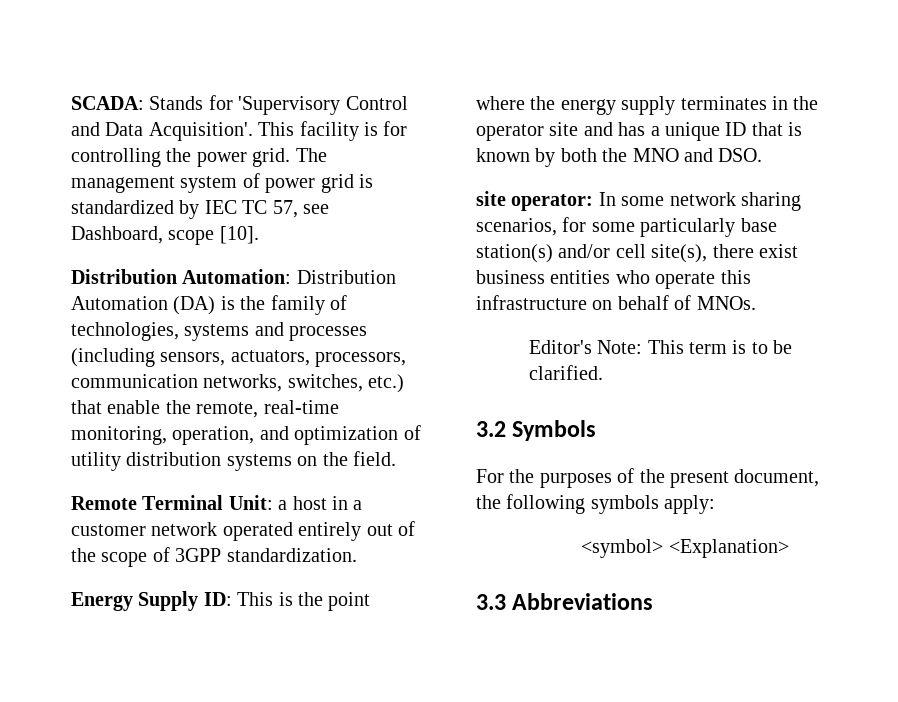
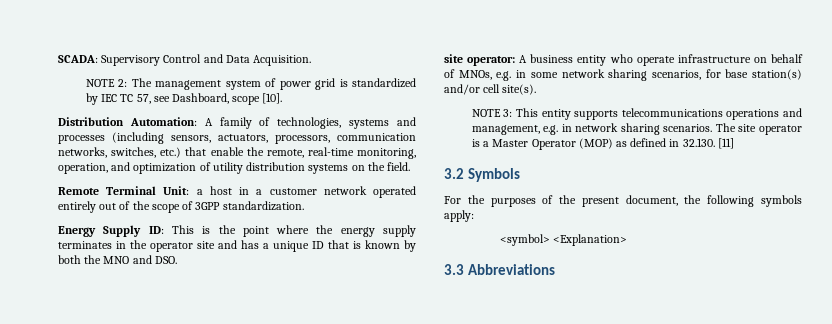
[149,95,408,115] [71,121,408,141] [71,148,291,167] Stands for 'Supervisory Control and Data Acquisition'. This facility is for controlling the power grid. -> [101,54,312,66] [85,79,128,87] Supervisory Control and Data Acquisition. // NOTE 2:
[296,270,396,284] [71,296,266,315] Distribution Automation (DA) is the -> [204,118,213,126] A
[598,192,616,206] In -> [519,54,803,66] [444,69,527,81] A business entity who operate infrastructure on behalf of MNOs, e.g. in
[591,218,736,237] some particularly -> (721, 73) none
[651,244,798,263] [476,270,751,289] [476,295,756,310] [528,340,793,354] [528,365,603,380] site(s), there exist business entities who operate this infrastructure on behalf of MNOs. // Editor's Note: This term is to be clarified. -> [502,84,537,95] [471,108,802,120] [471,123,802,135] [471,138,734,150] site(s). // NOTE 3: This entity supports telecommunications operations and management, e.g. in network sharing scenarios. The site operator is a Master Operator (MOP) as defined in 32.130. [11]

